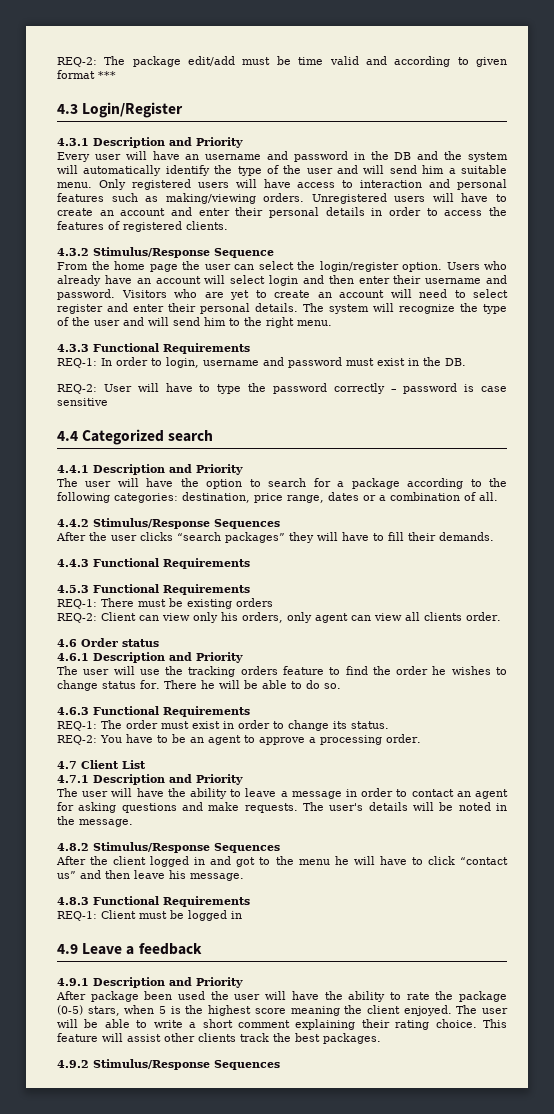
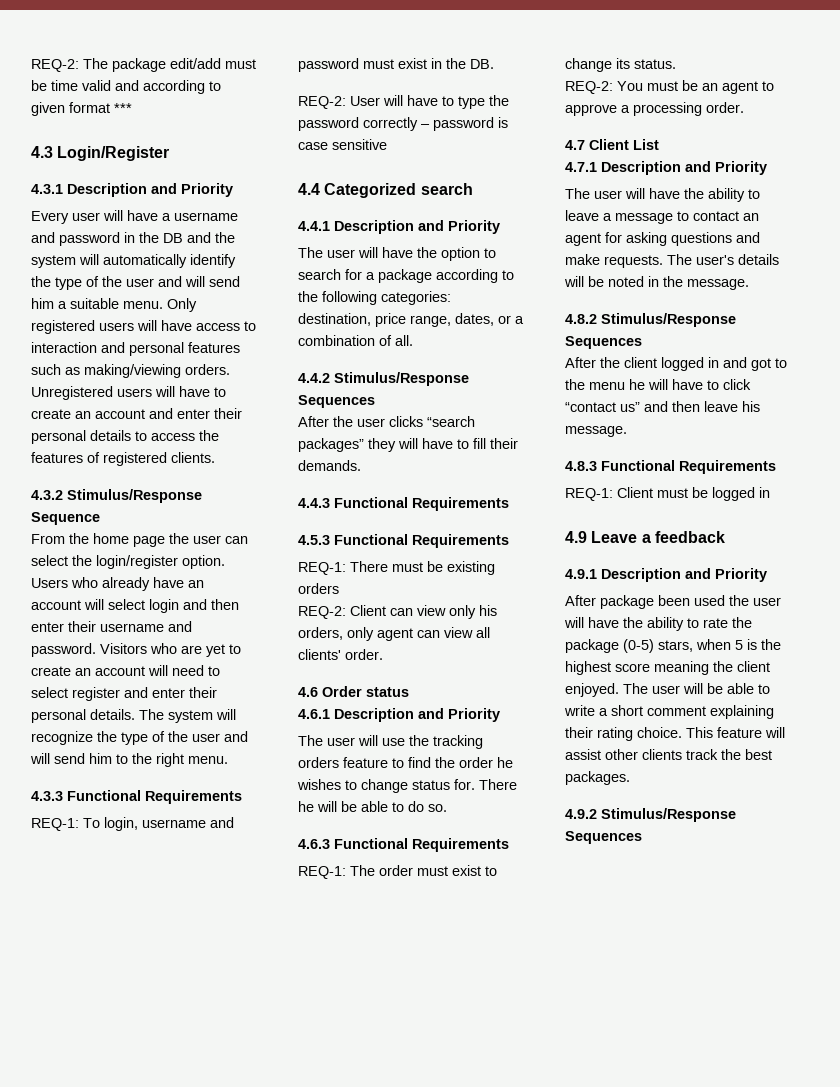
[185,154,200,160] an -> [162,213,171,221] a
[371,207,422,216] in order -> (131, 435) none
[101,357,162,366] In order to -> [83,818,100,828] To
[328,492,359,501] dates -> [455,313,494,326] dates,
[424,612,462,621] clients -> [298,649,341,660] clients'
[223,720,270,729] in order -> (481, 870) none
[126,734,168,743] have to -> [647,81,678,91] must
[345,788,394,797] in order -> (673, 218) none

